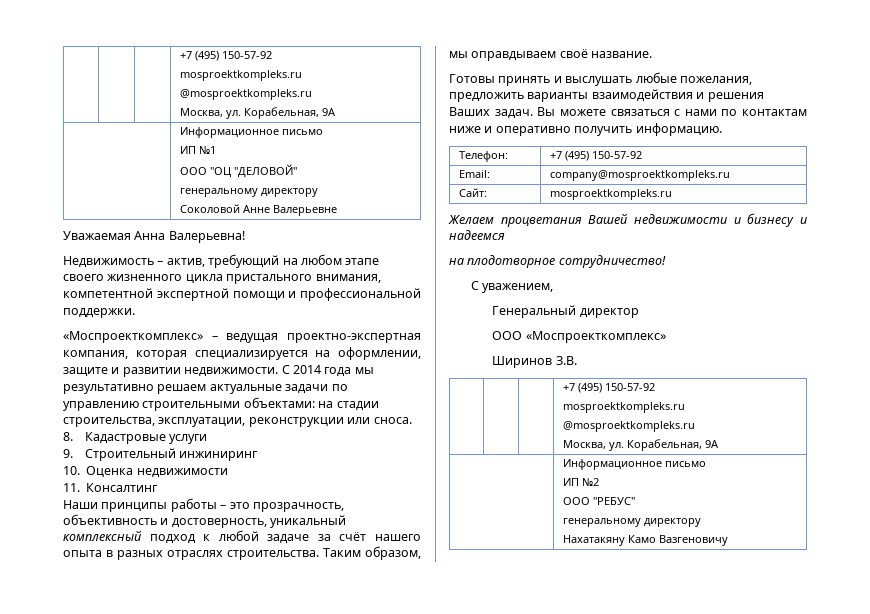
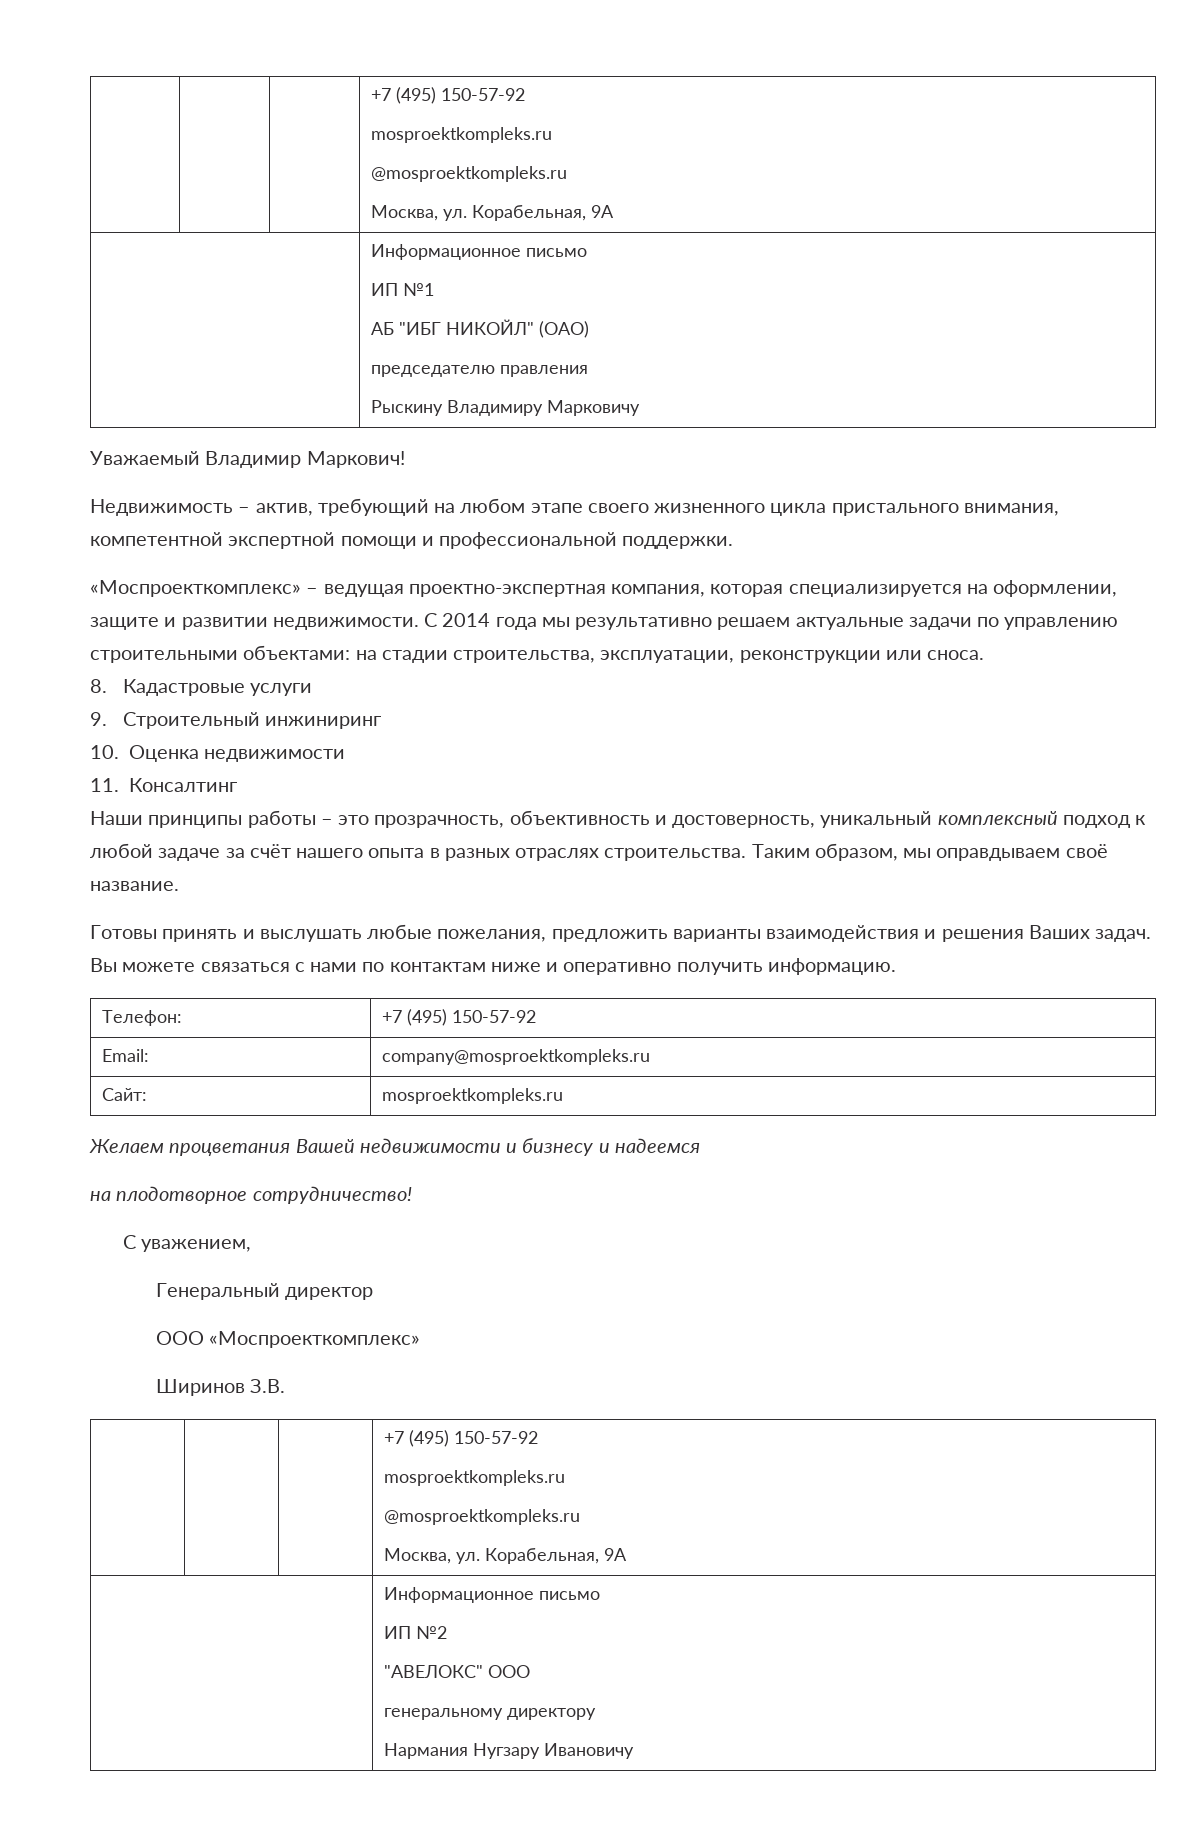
[179,164,297,178] [179,188,318,197] [179,204,337,216] [63,231,245,243] ООО "ОЦ "ДЕЛОВОЙ" // генеральному директору // Соколовой Анне Валерьевне // Уважаемая Анна Валерьевна! -> [370,319,589,338] [370,365,588,377] [370,400,640,416] [90,451,405,468] АБ "ИБГ НИКОЙЛ" (ОАО) // председателю правления // Рыскину Владимиру Марковичу // Уважаемый Владимир Маркович!
[562,497,635,505] [562,518,701,527] [562,535,728,546] ООО "РЕБУС" // генеральному директору // Нахатакяну Камо Вазгеновичу -> [383,1665,530,1678] [383,1708,596,1720] [383,1743,634,1759] "АВЕЛОКС" ООО // генеральному директору // Нармания Нугзару Ивановичу

